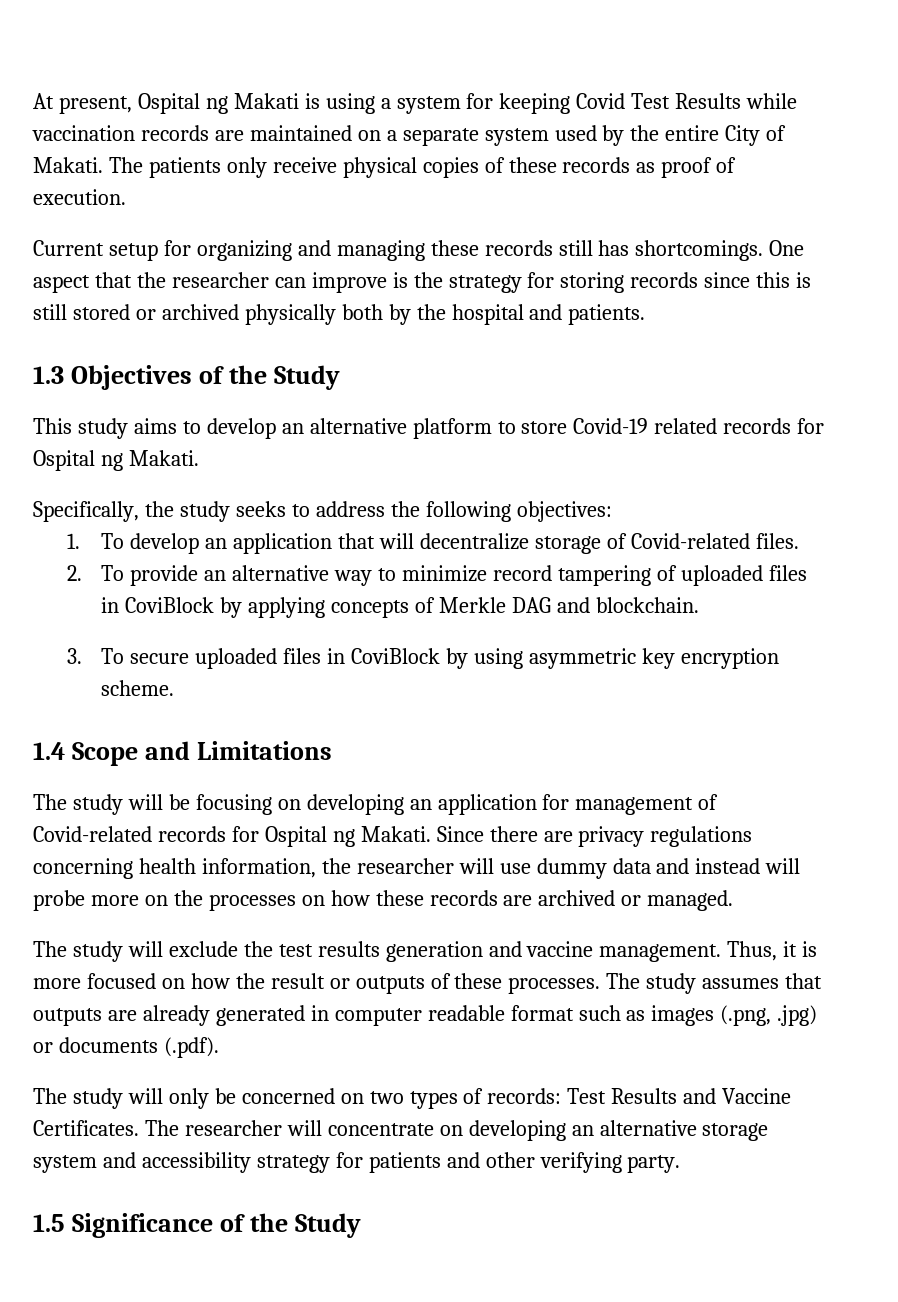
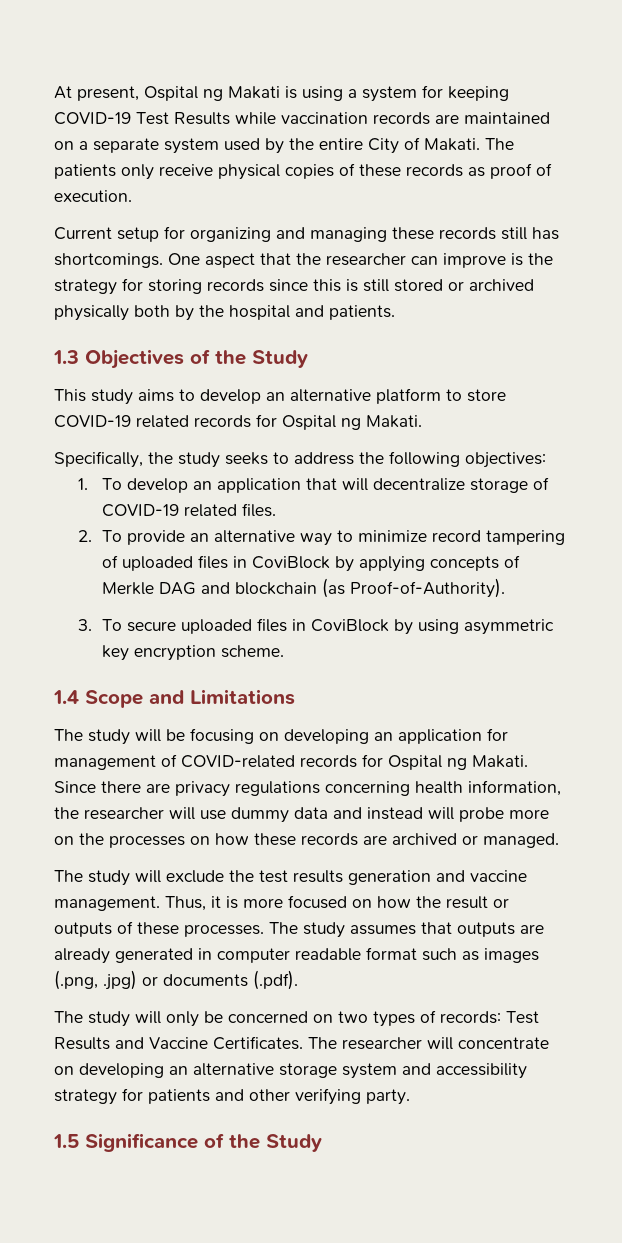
[576,93,626,109] Covid -> [54,112,131,125] COVID-19
[573,418,649,434] Covid-19 -> [54,415,131,428] COVID-19
[630,533,750,549] Covid-related -> [101,504,237,517] COVID-19 related
[595,597,699,613] blockchain. -> [234,578,505,598] blockchain (as Proof-of-Authority).
[33,826,152,842] Covid-related -> [181,755,295,768] COVID-related

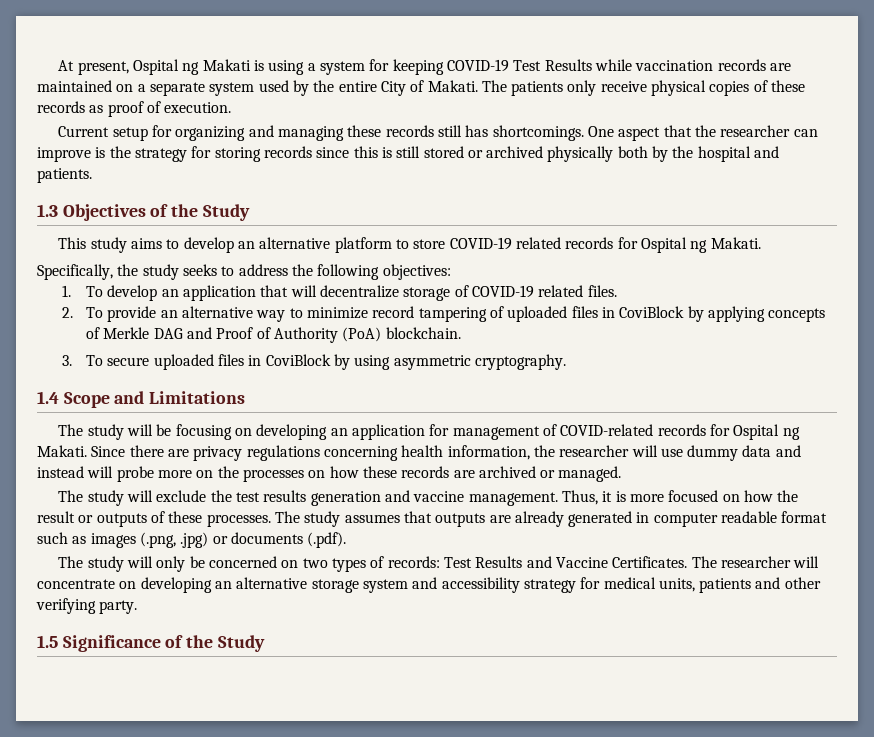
[234,578,505,598] blockchain (as Proof-of-Authority). -> [216,327,461,343] Proof of Authority (PoA) blockchain.
[101,645,284,661] key encryption scheme. -> [474,354,566,370] cryptography.
(143, 1094) none -> [603,577,695,592] medical units,

